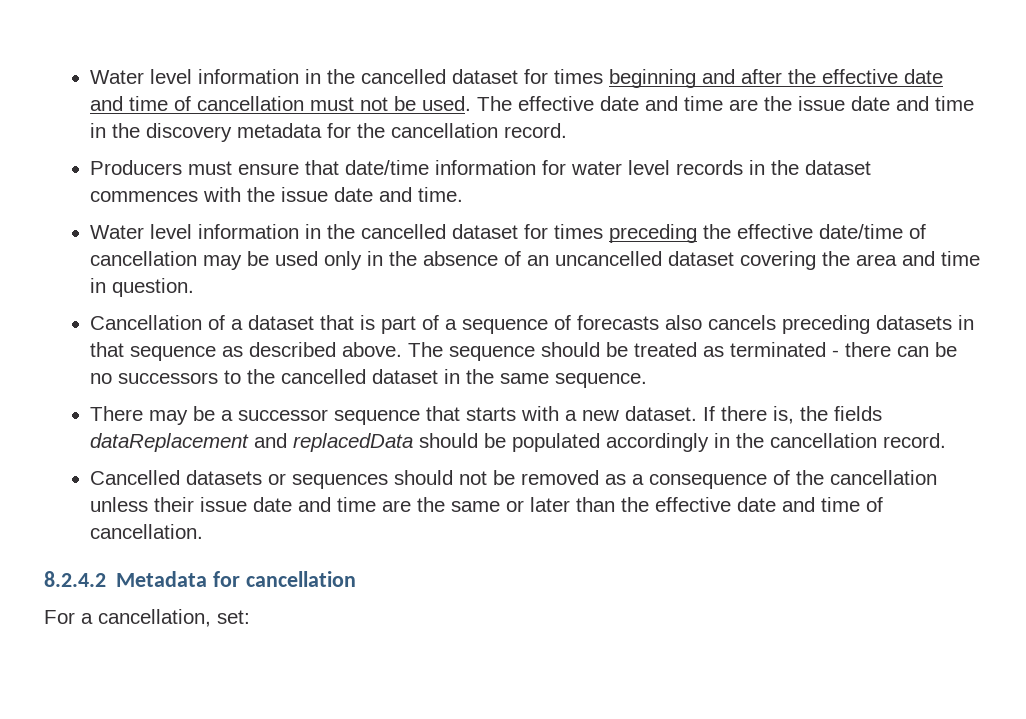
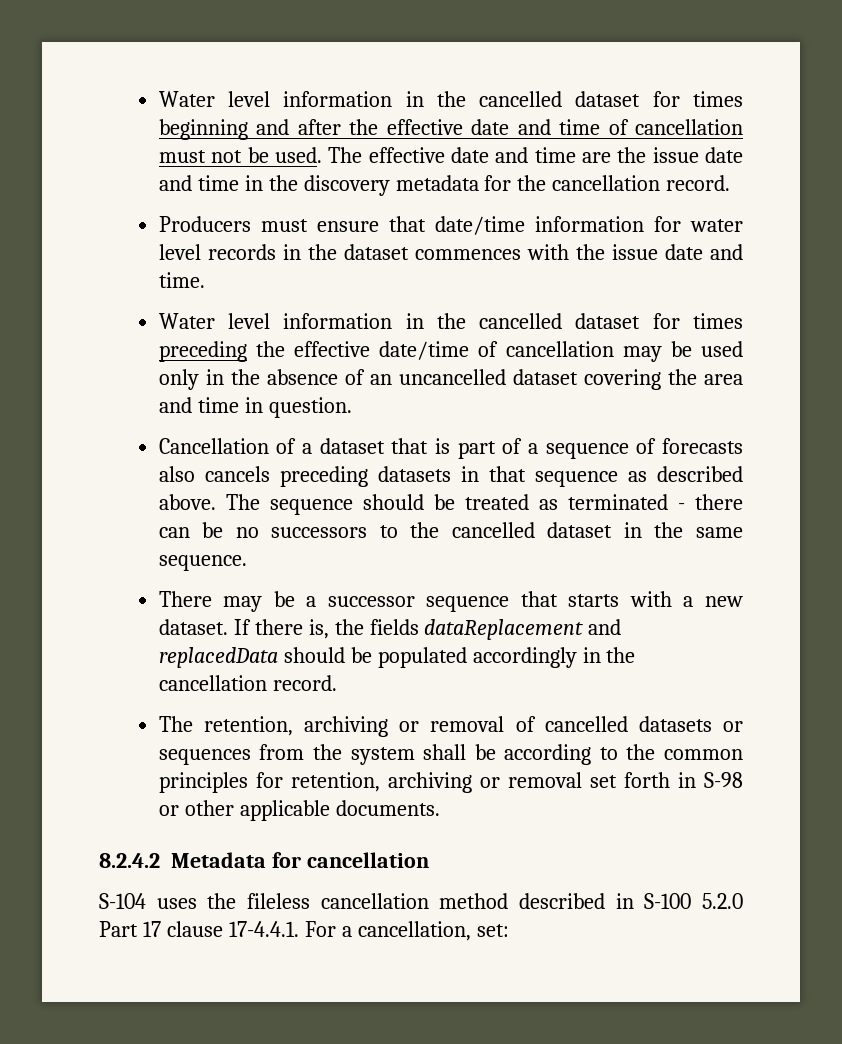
[90,470,938,489] [90,497,884,512] [90,524,204,539] [44,571,357,587] Cancelled datasets or sequences should not be removed as a consequence of the cancellation unless their issue date and time are the same or later than the effective date and time of cancellation. // 8.2.4.2 Metadata for cancellation // -> [158,716,744,737] [158,744,744,765] [158,772,744,793] [158,800,440,821] [99,852,429,868] [99,893,743,909] [99,921,299,937] The retention, archiving or removal of cancelled datasets or sequences from the system shall be according to the common principles for retention, archiving or removal set forth in S-98 or other applicable documents. // 8.2.4.2 Metadata for cancellation // S-104 uses the fileless cancellation method described in S-100 5.2.0 Part 17 clause 17-4.4.1.

